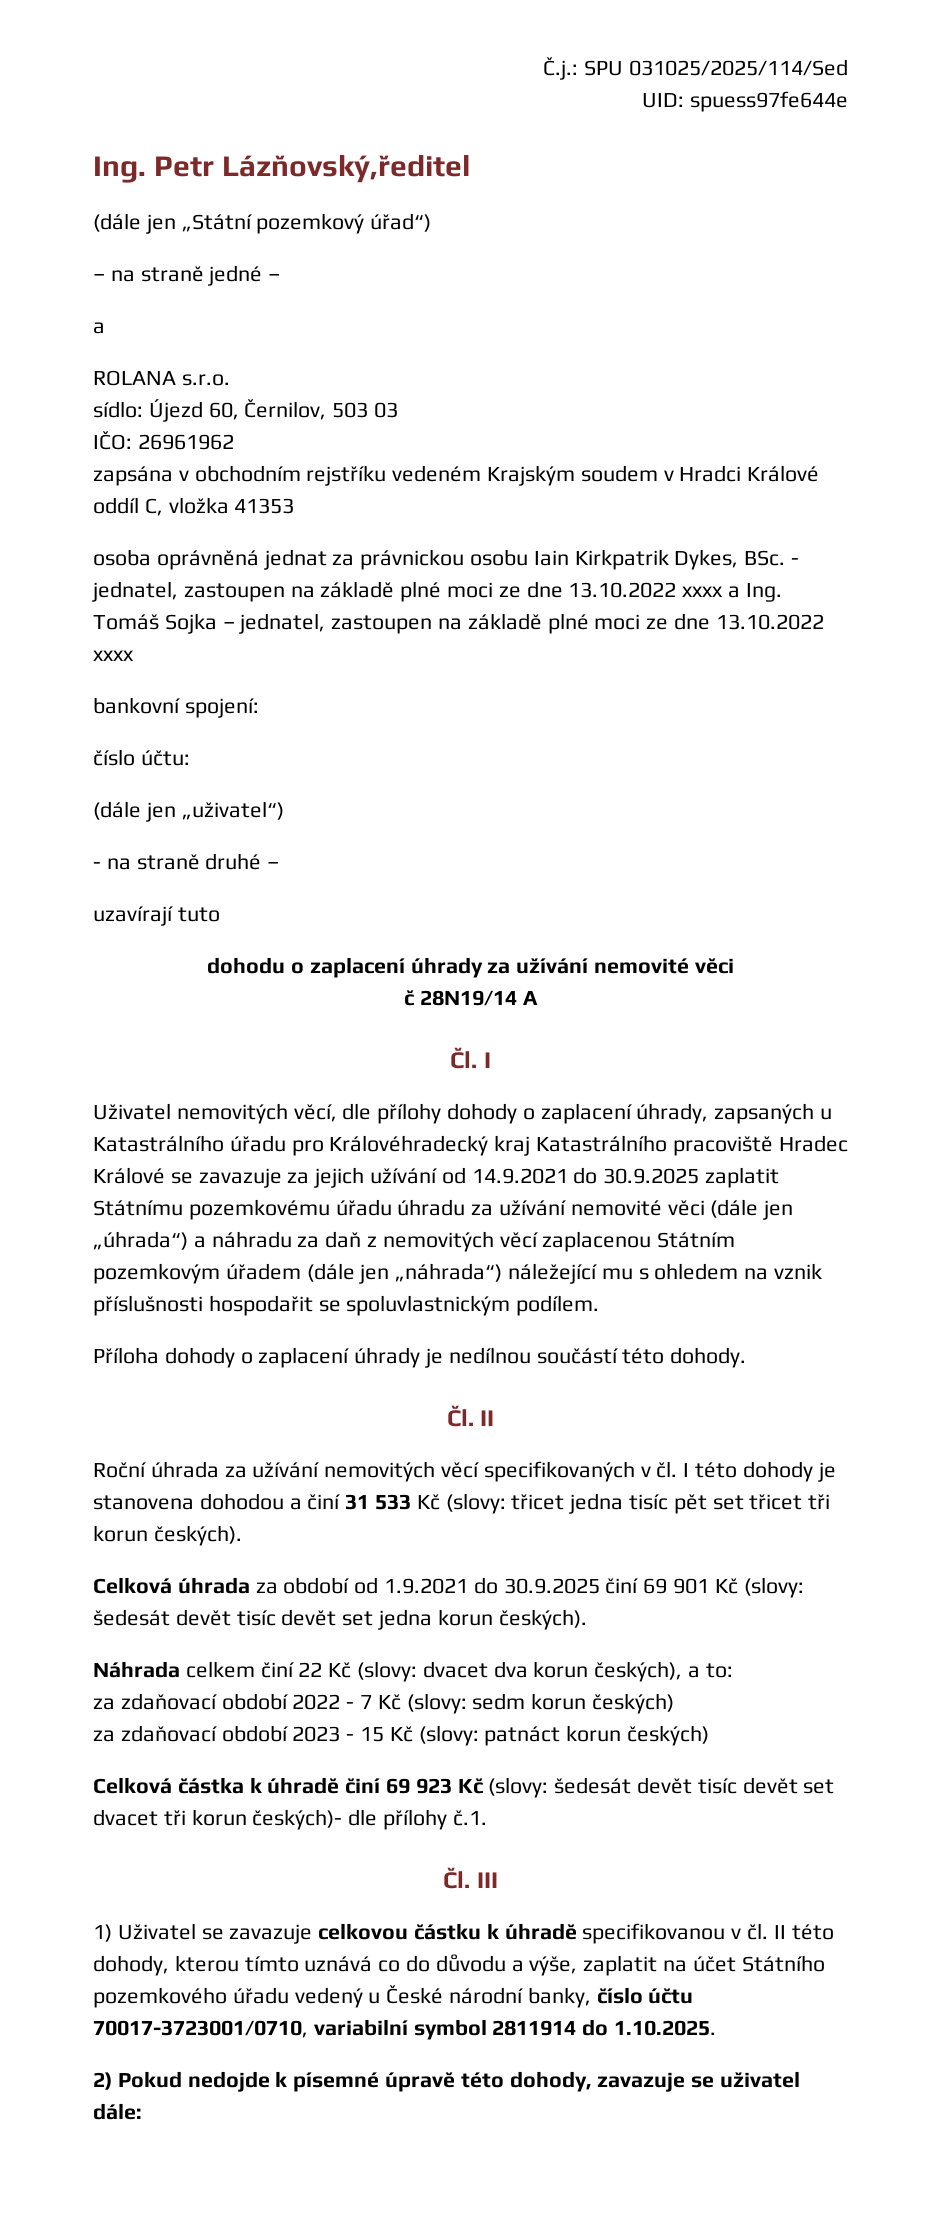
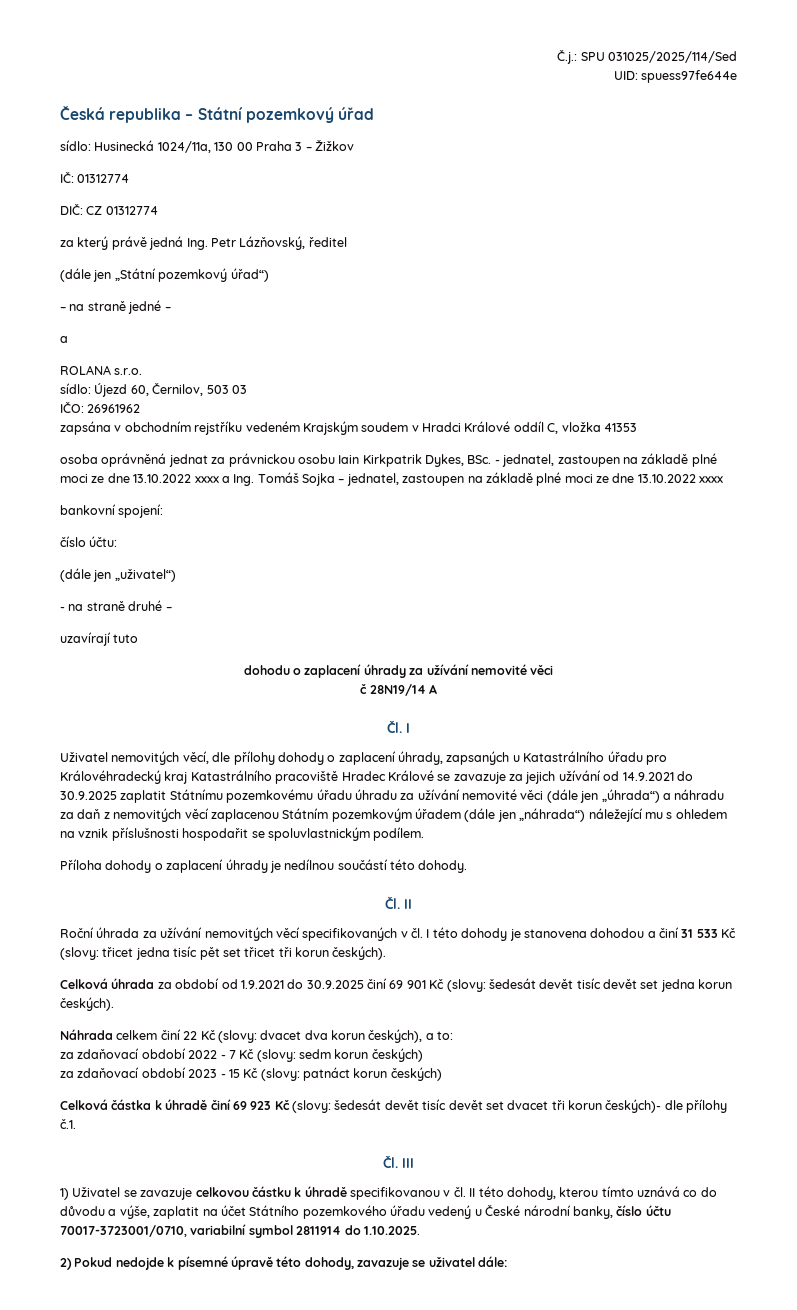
[93,155,471,183] Ing. Petr Lázňovský,ředitel -> [60,106,374,123] [60,140,354,153] [60,172,130,183] [60,204,158,215] [60,236,347,250] Česká republika – Státní pozemkový úřad // sídlo: Husinecká 1024/11a, 130 00 Praha 3 – Žižkov // IČ: 01312774 // DIČ: CZ 01312774 // za který právě jedná Ing. Petr Lázňovský, ředitel

